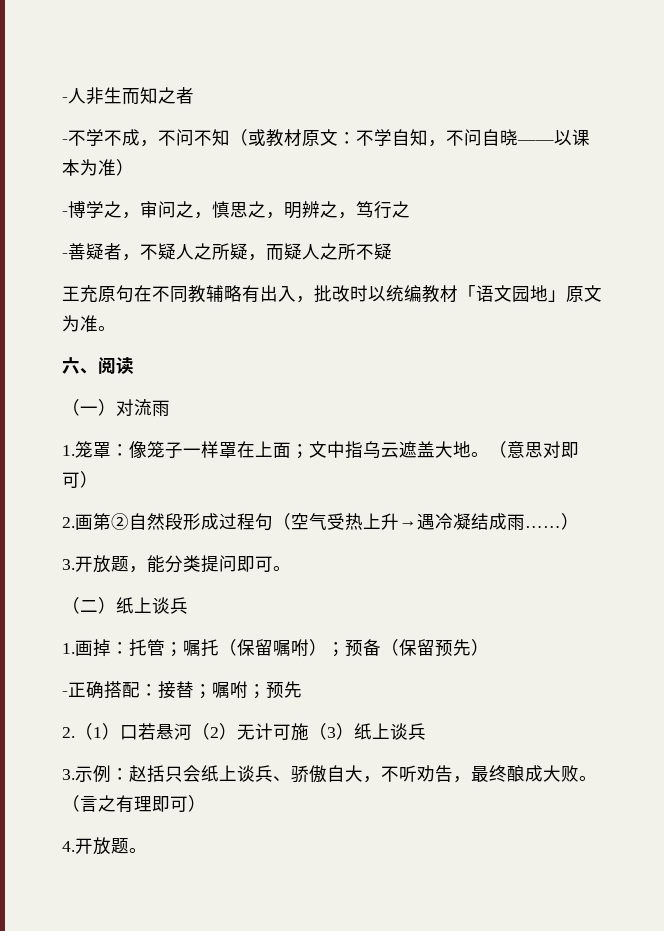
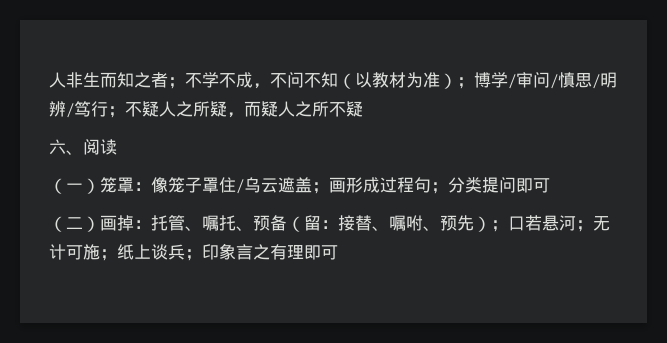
[62,97,68,102] - -> (49, 80) none
[62,139,68,144] // - -> [168,77,185,89] ；
[248,129,590,147] [62,159,134,176] [62,201,410,219] [62,243,140,261] 或教材原文：不学自知，不问自晓——以课本为准） // -博学之，审问之，慎思之，明辨之，笃行之 // -善疑者， -> [355,72,617,89] [49,101,125,118] 以教材为准）；博学/审问/慎思/明辨/笃行；
[62,285,602,303] [62,315,116,332] // 王充原句在不同教辅略有出入，批改时以统编教材「语文园地」原文为准。 -> (363, 109) none
[116,399,170,417] [62,445,75,456] 对流雨 // 1. -> (100, 186) none
[183,441,579,459] [62,471,98,488] [62,513,579,531] [62,555,165,573] 一样罩在上面；文中指乌云遮盖大地。（意思对即可） // 2.画第②自然段形成过程句（空气受热上升→遇冷凝结成雨……） // 3.开放题，能 -> [202,177,448,194] 罩住/乌云遮盖；画形成过程句；
[273,566,291,571] 。 -> (550, 185) none
[116,597,188,614] [62,639,489,657] [62,681,302,699] [62,723,426,741] [62,765,597,783] [62,795,206,813] [62,837,147,855] 纸上谈兵 // 1.画掉：托管；嘱托（保留嘱咐）；预备（保留预先） // -正确搭配：接替；嘱咐；预先 // 2.（1）口若悬河（2）无计可施（3）纸上谈兵 // 3.示例：赵括只会纸上谈兵、骄傲自大，不听劝告，最终酿成大败。（言之有理即可） // 4.开放题。 -> [100,215,610,232] [49,243,338,261] 画掉：托管、嘱托、预备（留：接替、嘱咐、预先）；口若悬河；无计可施；纸上谈兵；印象言之有理即可

